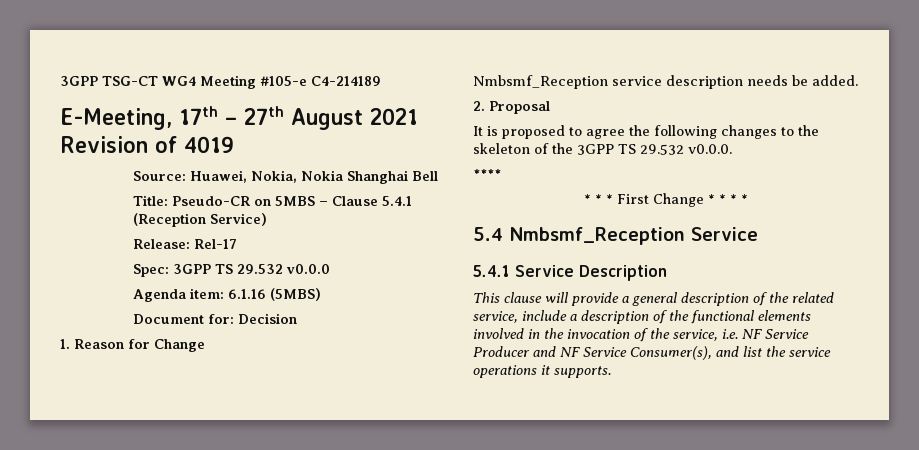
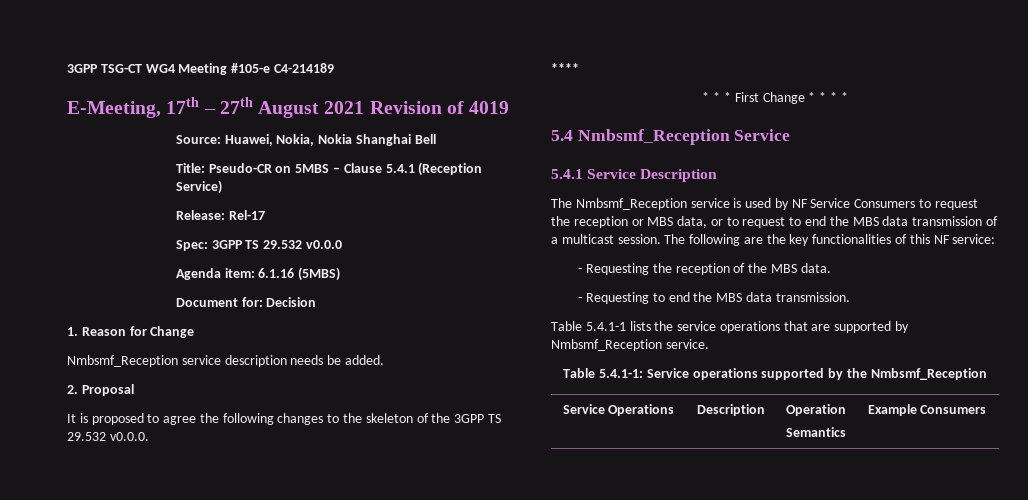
[473,292,834,306] [473,310,811,324] [473,328,809,342] [473,346,831,360] [473,365,611,378] This clause will provide a general description of the related service, include a description of the functional elements involved in the invocation of the service, i.e. NF Service Producer and NF Service Consumer(s), and list the service operations it supports. -> [551,198,978,210] [551,216,998,228] [551,234,996,246] [578,263,831,275] [578,292,850,304] [551,321,910,333] [551,339,709,351] [563,368,987,380] [562,404,675,416] [696,404,765,416] [785,404,846,416] [785,427,846,437] [867,404,987,416] The Nmbsmf_Reception service is used by NF Service Consumers to request the reception or MBS data, or to request to end the MBS data transmission of a multicast session. The following are the key functionalities of this NF service: // - Requesting the reception of the MBS data. // - Requesting to end the MBS data transmission. // Table 5.4.1-1 lists the service operations that are supported by Nmbsmf_Reception service. // Table 5.4.1-1: Service operations supported by the Nmbsmf_Reception // Service Operations | Description | Operation // Semantics | Example Consumers

